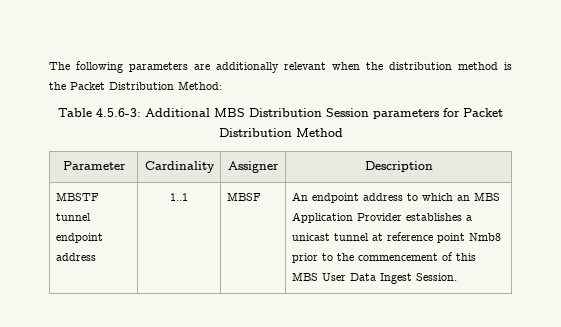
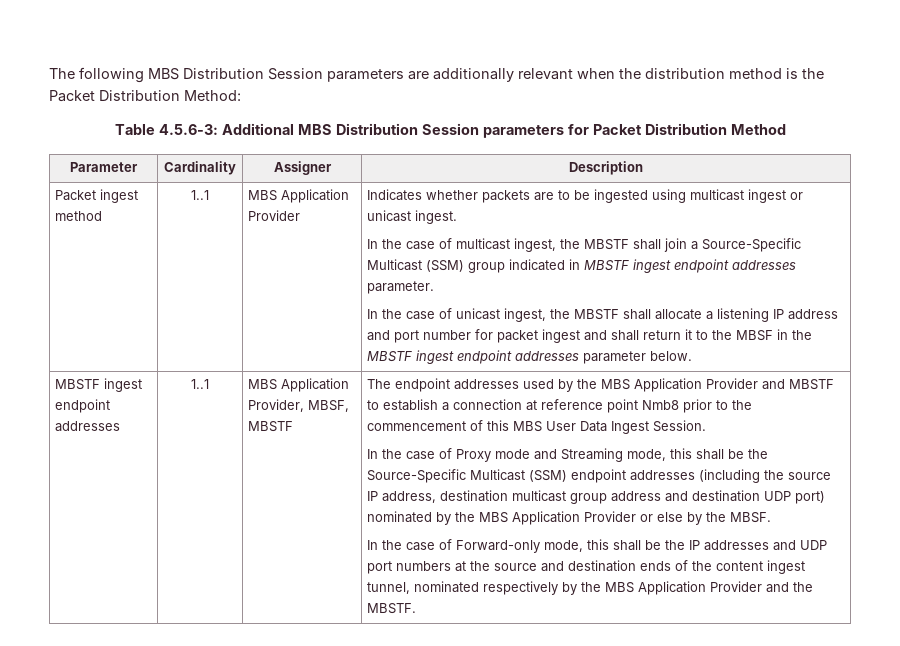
(123, 67) none -> [148,68,323,80] MBS Distribution Session
[55,192,99,201] [55,213,91,221] [55,233,103,243] [55,253,96,261] [170,193,188,201] [226,192,261,201] [291,192,500,203] [291,212,472,223] [291,233,369,241] MBSTF tunnel endpoint address | 1..1 | MBSF | An endpoint address to which an MBS Application Provider establishes a unicast tunnel -> [55,189,139,203] [55,211,103,221] [191,190,209,200] [248,189,350,203] [248,210,301,221] [367,189,804,203] [367,210,458,224] [367,238,802,252] [367,259,797,273] [367,281,435,294] [367,308,839,322] [367,329,813,343] [367,350,693,364] [55,378,143,392] [55,399,111,413] [55,421,121,432] [191,379,209,389] [248,378,350,392] [248,399,350,412] [248,421,294,432] [367,378,835,392] [367,399,523,411] Packet ingest method | 1..1 | MBS Application Provider | Indicates whether packets are to be ingested using multicast ingest or unicast ingest. // In the case of multicast ingest, the MBSTF shall join a Source-Specific Multicast (SSM) group indicated in MBSTF ingest endpoint addresses parameter. // In the case of unicast ingest, the MBSTF shall allocate a listening IP address and port number for packet ingest and shall return it to the MBSF in the MBSTF ingest endpoint addresses parameter below. // MBSTF ingest endpoint addresses | 1..1 | MBS Application Provider, MBSF, MBSTF | The endpoint addresses used by the MBS Application Provider and MBSTF to establish a connection
(457, 277) none -> [367,448,769,462] [367,469,832,483] [367,490,826,504] [367,511,772,525] [367,539,828,553] [367,560,806,574] [367,581,814,595] [367,603,417,614] // In the case of Proxy mode and Streaming mode, this shall be the Source-Specific Multicast (SSM) endpoint addresses (including the source IP address, destination multicast group address and destination UDP port) nominated by the MBS Application Provider or else by the MBSF. // In the case of Forward-only mode, this shall be the IP addresses and UDP port numbers at the source and destination ends of the content ingest tunnel, nominated respectively by the MBS Application Provider and the MBSTF.

